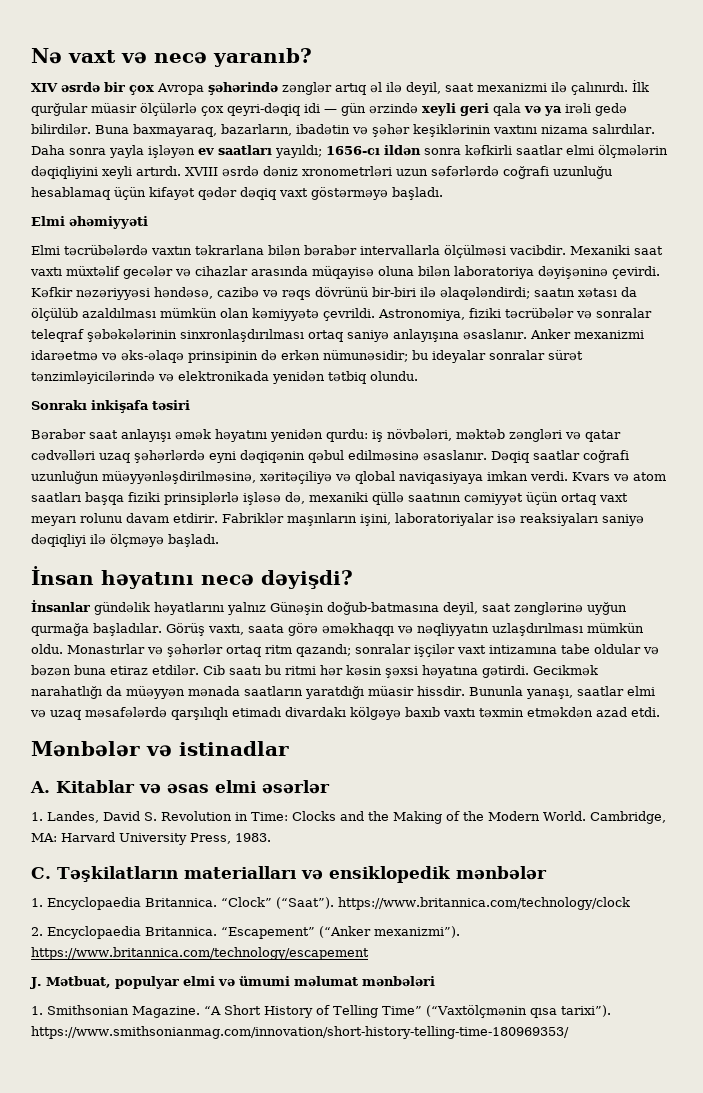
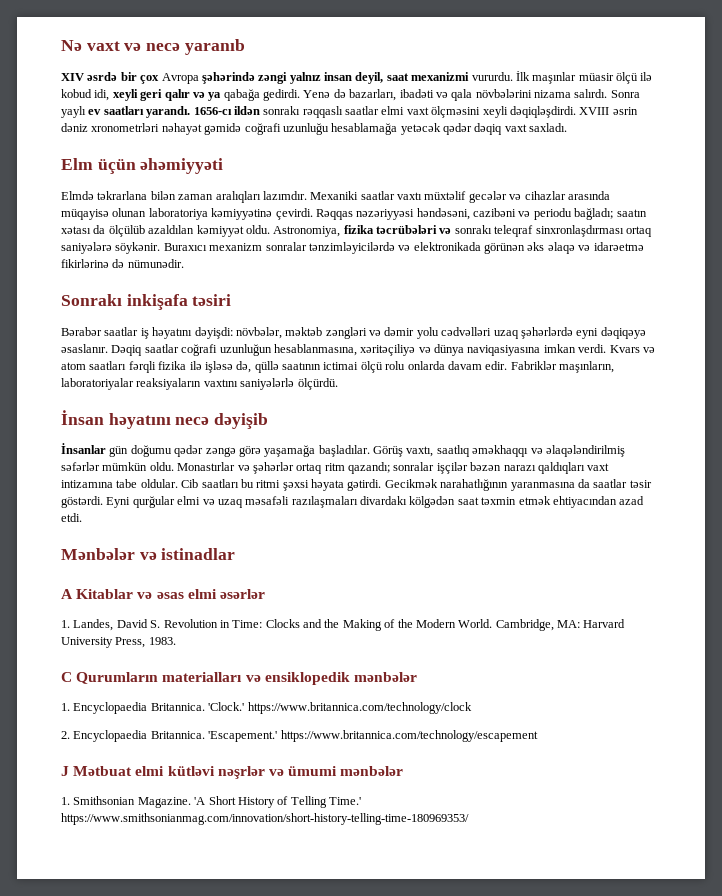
[213,48,312,67] yaranıb? -> [184,39,245,55] yaranıb
[282,80,649,95] [31,103,418,116] zənglər artıq əl ilə deyil, saat mexanizmi ilə çalınırdı. İlk qurğular müasir ölçülərlə çox qeyri-dəqiq idi — gün ərzində -> [258,71,653,84] [61,89,110,101] zəngi yalnız insan deyil, saat mexanizmi vururdu. İlk maşınlar müasir ölçü ilə kobud idi,
[493,103,521,116] qala -> [164,89,190,101] qalır
[565,103,627,116] [31,124,655,137] [31,145,195,158] irəli gedə bilirdilər. Buna baxmayaraq, bazarların, ibadətin və şəhər keşiklərinin vaxtını nizama salırdılar. Daha sonra yayla işləyən -> [223,89,640,101] [61,106,86,118] qabağa gedirdi. Yenə də bazarları, ibadəti və qala növbələrini nizama salırdı. Sonra yaylı
[275,145,322,158] yayıldı; -> [146,106,191,118] yarandı.
[424,145,668,158] [31,166,612,179] [31,187,443,200] [31,216,148,229] [31,245,663,258] sonra kəfkirli saatlar elmi ölçmələrin dəqiqliyini xeyli artırdı. XVIII əsrdə dəniz xronometrləri uzun səfərlərdə coğrafi uzunluğu hesablamaq üçün kifayət qədər dəqiq vaxt göstərməyə başladı. // Elmi əhəmiyyəti // Elmi təcrübələrdə vaxtın təkrarlana bilən bərabər intervallarla ölçülməsi vacibdir. Mexaniki saat -> [263,106,638,118] [61,123,568,135] [61,158,224,174] [61,191,395,203] sonrakı rəqqaslı saatlar elmi vaxt ölçməsini xeyli dəqiqləşdirdi. XVIII əsrin dəniz xronometrləri nəhayət gəmidə coğrafi uzunluğu hesablamağa yetəcək qədər dəqiq vaxt saxladı. // Elm üçün əhəmiyyəti // Elmdə təkrarlana bilən zaman aralıqları lazımdır. Mexaniki saatlar
[378,266,660,279] [31,287,637,300] [31,308,652,321] [31,329,644,342] [31,350,583,363] [31,371,418,384] [31,400,190,413] [31,429,452,442] oluna bilən laboratoriya dəyişəninə çevirdi. Kəfkir nəzəriyyəsi həndəsə, cazibə və rəqs dövrünü bir-biri ilə əlaqələndirdi; saatın xətası da ölçülüb azaldılması mümkün olan kəmiyyətə çevrildi. Astronomiya, fiziki təcrübələr və sonralar teleqraf şəbəkələrinin sinxronlaşdırılması ortaq saniyə anlayışına əsaslanır. Anker mexanizmi idarəetmə və əks-əlaqə prinsipinin də erkən nümunəsidir; bu ideyalar sonralar sürət tənzimləyicilərində və elektronikada yenidən tətbiq olundu. // Sonrakı inkişafa təsiri // Bərabər saat anlayışı əmək həyatını yenidən qurdu: iş növbələri, -> [112,208,647,220] [61,225,652,237] [61,242,644,254] [61,259,184,268] [61,294,232,310] [61,327,282,339] olunan laboratoriya kəmiyyətinə çevirdi. Rəqqas nəzəriyyəsi həndəsəni, cazibəni və periodu bağladı; saatın xətası da ölçülüb azaldılan kəmiyyət oldu. Astronomiya, fizika təcrübələri və sonrakı teleqraf sinxronlaşdırması ortaq saniyələrə söykənir. Buraxıcı mexanizm sonralar tənzimləyicilərdə və elektronikada görünən əks əlaqə və idarəetmə fikirlərinə də nümunədir. // Sonrakı inkişafa təsiri // Bərabər saatlar iş həyatını dəyişdi: növbələr,
[585,430,621,442] qatar -> [384,327,439,339] dəmir yolu
[240,450,419,463] dəqiqənin qəbul edilməsinə -> [600,327,646,339] dəqiqəyə
[102,471,256,484] müəyyənləşdirilməsinə, -> [273,344,357,356] hesablanmasına,
[355,471,483,484] qlobal naviqasiyaya -> [434,344,541,356] dünya naviqasiyasına
[85,492,239,505] başqa fiziki prinsiplərlə -> [128,361,202,373] fərqli fizika ilə
[309,492,368,502] mexaniki -> (252, 367) none
[464,492,628,505] [31,513,644,526] [31,534,219,547] cəmiyyət üçün ortaq vaxt meyarı rolunu davam etdirir. Fabriklər maşınların işini, laboratoriyalar isə reaksiyaları saniyə dəqiqliyi ilə ölçməyə başladı. -> [323,361,614,373] [61,378,338,390] ictimai ölçü rolu onlarda davam edir. Fabriklər maşınların, laboratoriyalar reaksiyaların vaxtını saniyələrlə ölçürdü.
[261,570,353,589] dəyişdi? -> [214,413,269,429] dəyişib
[94,602,627,615] [31,623,583,636] gündəlik həyatlarını yalnız Günəşin doğub-batmasına deyil, saat zənglərinə uyğun qurmağa başladılar. Görüş vaxtı, saata görə əməkhaqqı və nəqliyyatın uzlaşdırılması -> [109,445,625,457] [61,462,100,471] gün doğumu qədər zəngə görə yaşamağa başladılar. Görüş vaxtı, saatlıq əməkhaqqı və əlaqələndirilmiş səfərlər
[457,644,659,655] [31,665,598,678] [31,686,655,699] [30,707,593,720] vaxt intizamına tabe oldular və bəzən buna etiraz etdilər. Cib saatı bu ritmi hər kəsin şəxsi həyatına gətirdi. Gecikmək narahatlığı da müəyyən mənada saatların yaratdığı müasir hissdir. Bununla yanaşı, saatlar elmi və uzaq məsafələrdə qarşılıqlı etimadı divardakı kölgəyə baxıb vaxtı təxmin etməkdən -> [470,462,610,474] [61,479,652,491] [61,496,617,508] bəzən narazı qaldıqları vaxt intizamına tabe oldular. Cib saatları bu ritmi şəxsi həyata gətirdi. Gecikmək narahatlığının yaranmasına da saatlar təsir göstərdi. Eyni qurğular elmi və uzaq məsafəli razılaşmaları divardakı kölgədən saat təxmin etmək ehtiyacından
[30,781,50,793] A. -> [61,589,73,599] A
[31,866,178,882] C. Təşkilatların -> [61,672,159,684] C Qurumların
[221,897,334,909] “Clock” (“Saat”). -> [208,702,245,711] 'Clock.'
[221,926,460,939] [31,947,369,960] [30,976,435,989] “Escapement” (“Anker mexanizmi”). https://www.britannica.com/technology/escapement // J. Mətbuat, populyar elmi və ümumi məlumat mənbələri -> [208,730,538,742] [61,766,404,779] 'Escapement.' https://www.britannica.com/technology/escapement // J Mətbuat elmi kütləvi nəşrlər və ümumi mənbələr
[204,1006,221,1015] “A -> [194,797,206,805] 'A
[381,1005,611,1018] Time” (“Vaxtölçmənin qısa tarixi”). -> [329,797,361,805] Time.'

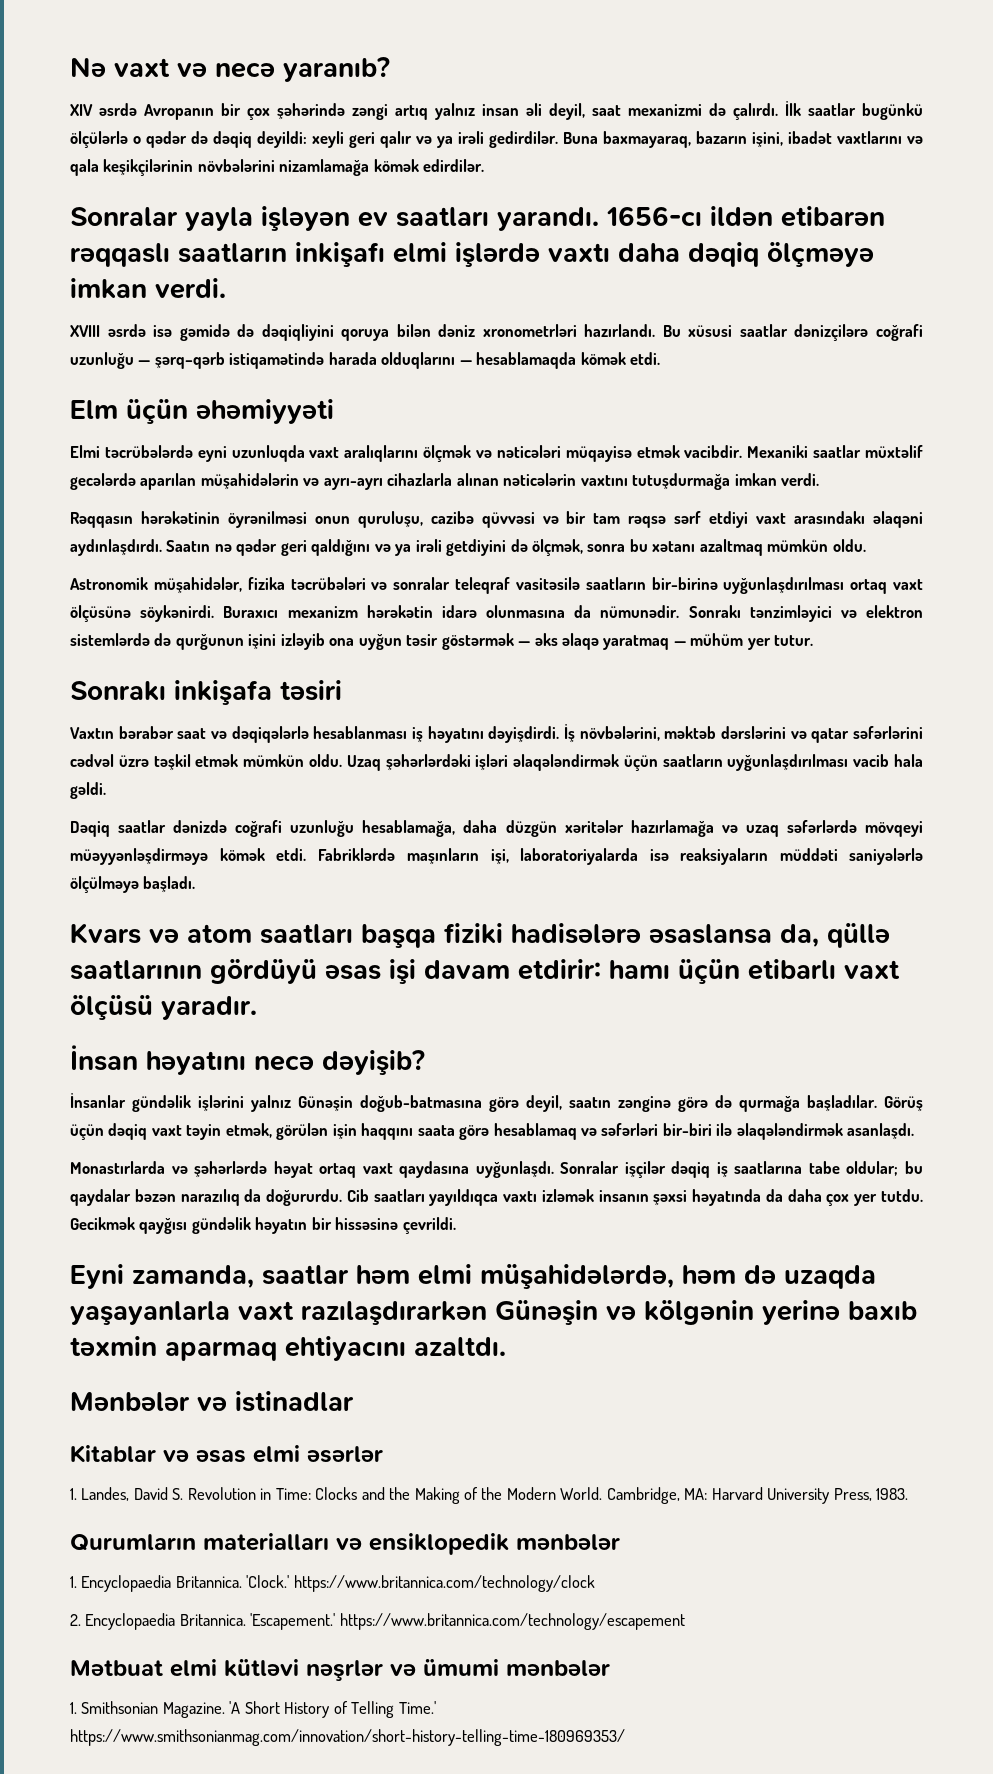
[184,39,245,55] yaranıb -> [283,57,390,82] yaranıb?
(118, 76) none -> [144,104,214,120] Avropanın
[161,73,199,84] Avropa -> (270, 114) none
(288, 78) none -> [395,105,428,120] artıq
(352, 76) none -> [526,103,542,116] əli
[471,71,653,84] [61,89,110,101] vururdu. İlk maşınlar müasir ölçü ilə kobud idi, -> [709,101,923,120] [70,131,308,148] də çalırdı. İlk saatlar bugünkü ölçülərlə o qədər də dəqiq deyildi:
[223,89,640,101] [61,106,86,118] qabağa gedirdi. Yenə də bazarları, ibadəti və qala növbələrini nizama salırdı. Sonra yaylı -> [458,131,923,148] [70,159,485,176] [70,206,350,231] irəli gedirdilər. Buna baxmayaraq, bazarın işini, ibadət vaxtlarını və qala keşikçilərinin növbələrini nizamlamağa kömək edirdilər. // Sonralar yayla işləyən
[263,106,638,118] [61,123,568,135] [61,158,224,174] [61,191,610,203] [61,208,647,220] [61,225,341,237] sonrakı rəqqaslı saatlar elmi vaxt ölçməsini xeyli dəqiqləşdirdi. XVIII əsrin dəniz xronometrləri nəhayət gəmidə coğrafi uzunluğu hesablamağa yetəcək qədər dəqiq vaxt saxladı. // Elm üçün əhəmiyyəti // Elmdə təkrarlana bilən zaman aralıqları lazımdır. Mexaniki saatlar vaxtı müxtəlif gecələr və cihazlar arasında müqayisə olunan laboratoriya kəmiyyətinə çevirdi. Rəqqas nəzəriyyəsi həndəsəni, cazibəni və periodu bağladı; saatın xətası da ölçülüb azaldılan kəmiyyət oldu. Astronomiya, -> [781,206,885,227] [70,242,874,267] [70,278,226,299] [70,324,923,341] [70,352,661,369] [70,399,334,424] [70,445,924,462] [70,473,820,490] [70,511,924,528] [70,539,866,556] [70,577,242,594] etibarən rəqqaslı saatların inkişafı elmi işlərdə vaxtı daha dəqiq ölçməyə imkan verdi. // XVIII əsrdə isə gəmidə də dəqiqliyini qoruya bilən dəniz xronometrləri hazırlandı. Bu xüsusi saatlar dənizçilərə coğrafi uzunluğu — şərq–qərb istiqamətində harada olduqlarını — hesablamaqda kömək etdi. // Elm üçün əhəmiyyəti // Elmi təcrübələrdə eyni uzunluqda vaxt aralıqlarını ölçmək və nəticələri müqayisə etmək vacibdir. Mexaniki saatlar müxtəlif gecələrdə aparılan müşahidələrin və ayrı-ayrı cihazlarla alınan nəticələrin vaxtını tutuşdurmağa imkan verdi. // Rəqqasın hərəkətinin öyrənilməsi onun quruluşu, cazibə qüvvəsi və bir tam rəqsə sərf etdiyi vaxt arasındakı əlaqəni aydınlaşdırdı. Saatın nə qədər geri qaldığını və ya irəli getdiyini də ölçmək, sonra bu xətanı azaltmaq mümkün oldu. // Astronomik müşahidələr,
[454,225,652,237] [61,242,644,254] [61,259,184,268] [61,294,232,310] [61,327,646,339] [61,344,655,356] [61,361,614,373] [61,378,338,390] sonrakı teleqraf sinxronlaşdırması ortaq saniyələrə söykənir. Buraxıcı mexanizm sonralar tənzimləyicilərdə və elektronikada görünən əks əlaqə və idarəetmə fikirlərinə də nümunədir. // Sonrakı inkişafa təsiri // Bərabər saatlar iş həyatını dəyişdi: növbələr, məktəb zəngləri və dəmir yolu cədvəlləri uzaq şəhərlərdə eyni dəqiqəyə əsaslanır. Dəqiq saatlar coğrafi uzunluğun hesablanmasına, xəritəçiliyə və dünya naviqasiyasına imkan verdi. Kvars və atom saatları fərqli fizika ilə işləsə də, qüllə saatının ictimai ölçü rolu onlarda davam edir. Fabriklər maşınların, laboratoriyalar reaksiyaların vaxtını saniyələrlə ölçürdü. -> [393,577,923,594] [70,605,923,622] [70,633,814,650] [70,680,342,705] [70,724,923,743] [70,754,924,771] [70,782,106,799] [70,820,924,837] [70,848,923,865] [70,876,196,893] [70,923,890,948] [70,959,900,984] [70,995,257,1020] sonralar teleqraf vasitəsilə saatların bir-birinə uyğunlaşdırılması ortaq vaxt ölçüsünə söykənirdi. Buraxıcı mexanizm hərəkətin idarə olunmasına da nümunədir. Sonrakı tənzimləyici və elektron sistemlərdə də qurğunun işini izləyib ona uyğun təsir göstərmək — əks əlaqə yaratmaq — mühüm yer tutur. // Sonrakı inkişafa təsiri // Vaxtın bərabər saat və dəqiqələrlə hesablanması iş həyatını dəyişdirdi. İş növbələrini, məktəb dərslərini və qatar səfərlərini cədvəl üzrə təşkil etmək mümkün oldu. Uzaq şəhərlərdəki işləri əlaqələndirmək üçün saatların uyğunlaşdırılması vacib hala gəldi. // Dəqiq saatlar dənizdə coğrafi uzunluğu hesablamağa, daha düzgün xəritələr hazırlamağa və uzaq səfərlərdə mövqeyi müəyyənləşdirməyə kömək etdi. Fabriklərdə maşınların işi, laboratoriyalarda isə reaksiyaların müddəti saniyələrlə ölçülməyə başladı. // Kvars və atom saatları başqa fiziki hadisələrə əsaslansa da, qüllə saatlarının gördüyü əsas işi davam etdirir: hamı üçün etibarlı vaxt ölçüsü yaradır.
[214,413,269,429] dəyişib -> [322,1050,425,1075] dəyişib?
[109,445,625,457] [61,462,610,474] [61,479,652,491] [61,496,645,508] [61,513,82,522] gün doğumu qədər zəngə görə yaşamağa başladılar. Görüş vaxtı, saatlıq əməkhaqqı və əlaqələndirilmiş səfərlər mümkün oldu. Monastırlar və şəhərlər ortaq ritm qazandı; sonralar işçilər bəzən narazı qaldıqları vaxt intizamına tabe oldular. Cib saatları bu ritmi şəxsi həyata gətirdi. Gecikmək narahatlığının yaranmasına da saatlar təsir göstərdi. Eyni qurğular elmi və uzaq məsafəli razılaşmaları divardakı kölgədən saat təxmin etmək ehtiyacından azad etdi. -> [132,1095,923,1112] [70,1123,915,1140] [70,1161,923,1178] [70,1189,923,1206] [70,1217,456,1234] [70,1264,876,1289] [70,1300,917,1325] [70,1336,506,1361] gündəlik işlərini yalnız Günəşin doğub-batmasına görə deyil, saatın zənginə görə də qurmağa başladılar. Görüş üçün dəqiq vaxt təyin etmək, görülən işin haqqını saata görə hesablamaq və səfərləri bir-biri ilə əlaqələndirmək asanlaşdı. // Monastırlarda və şəhərlərdə həyat ortaq vaxt qaydasına uyğunlaşdı. Sonralar işçilər dəqiq iş saatlarına tabe oldular; bu qaydalar bəzən narazılıq da doğururdu. Cib saatları yayıldıqca vaxtı izləmək insanın şəxsi həyatında da daha çox yer tutdu. Gecikmək qayğısı gündəlik həyatın bir hissəsinə çevrildi. // Eyni zamanda, saatlar həm elmi müşahidələrdə, həm də uzaqda yaşayanlarla vaxt razılaşdırarkən Günəşin və kölgənin yerinə baxıb təxmin aparmaq ehtiyacını azaltdı.
[61,589,73,599] A -> (354, 1401) none
[61,672,72,682] C -> (909, 1494) none
[61,766,69,776] J -> (685, 1621) none

